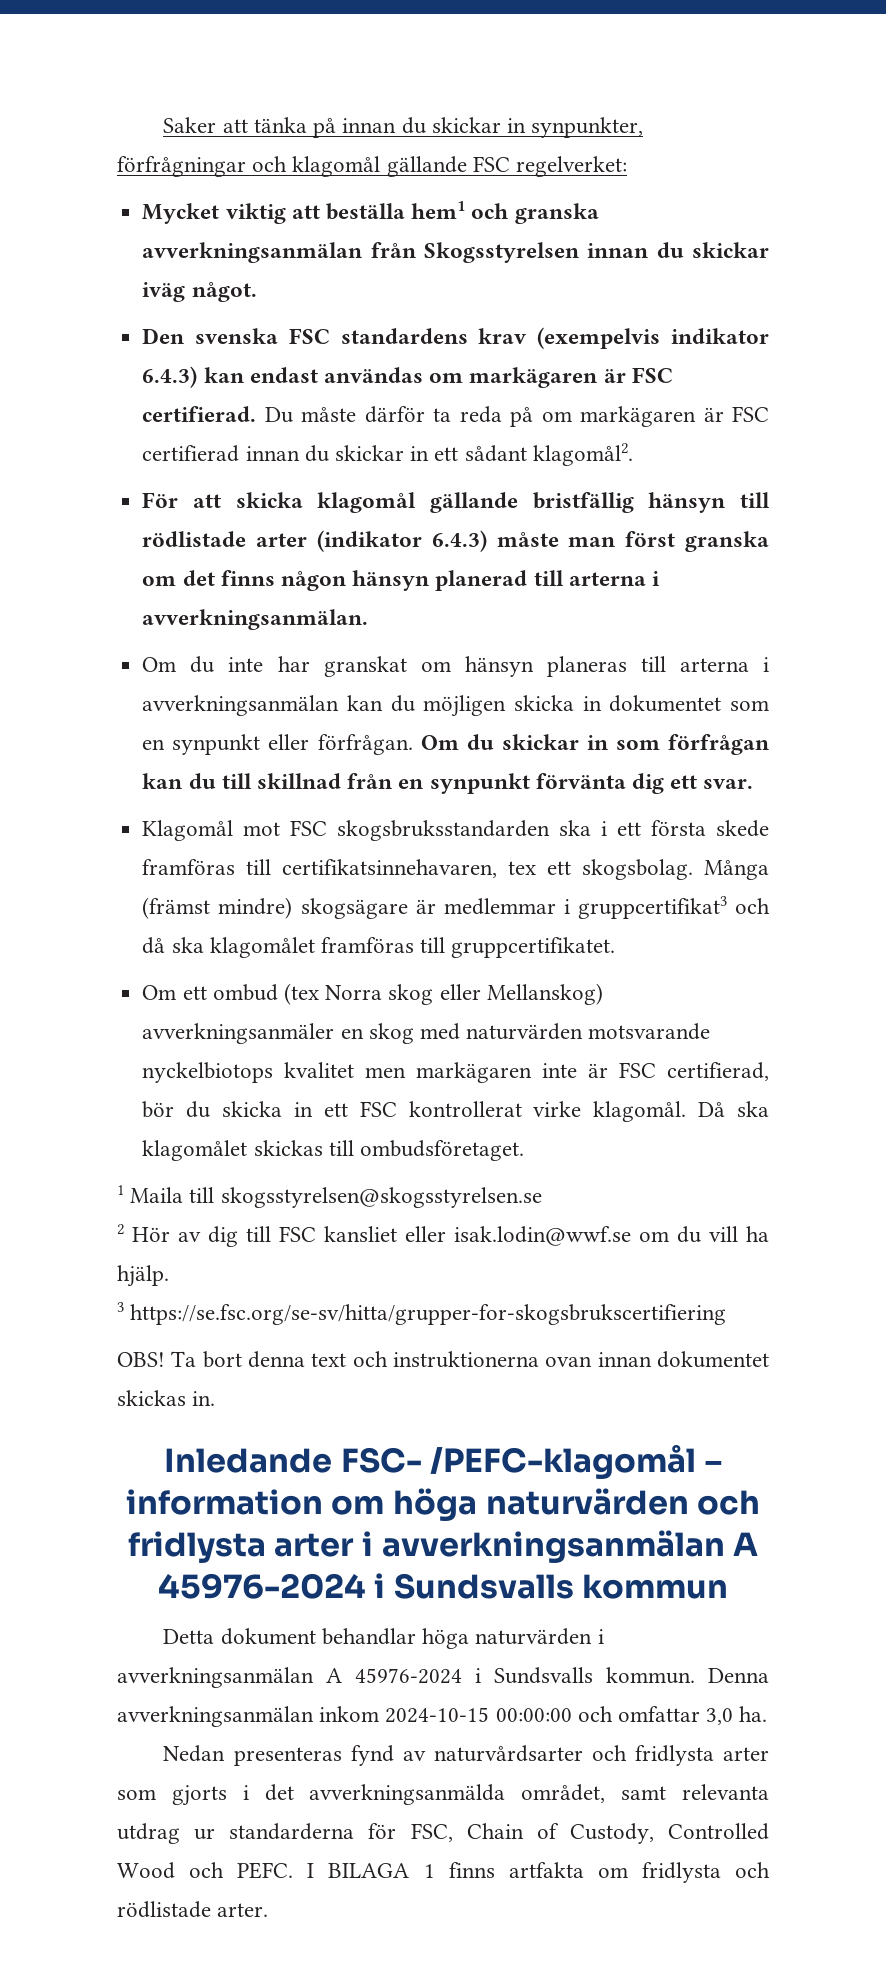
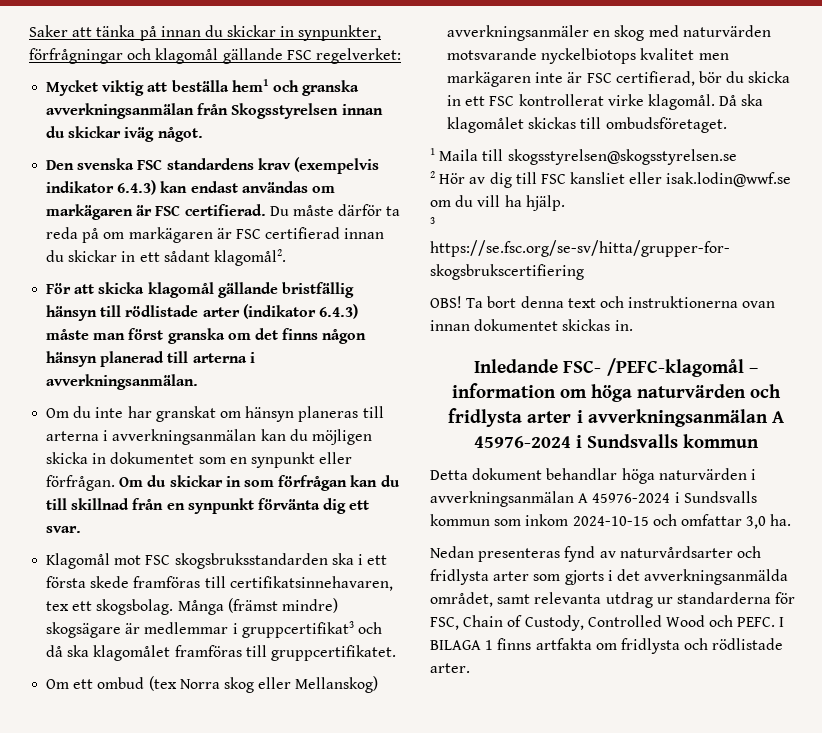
[606,1667,769,1684] [117,1706,314,1727] kommun. Denna avverkningsanmälan -> [430,514,522,526] kommun som
[495,1708,572,1722] 00:00:00 -> (649, 521) none

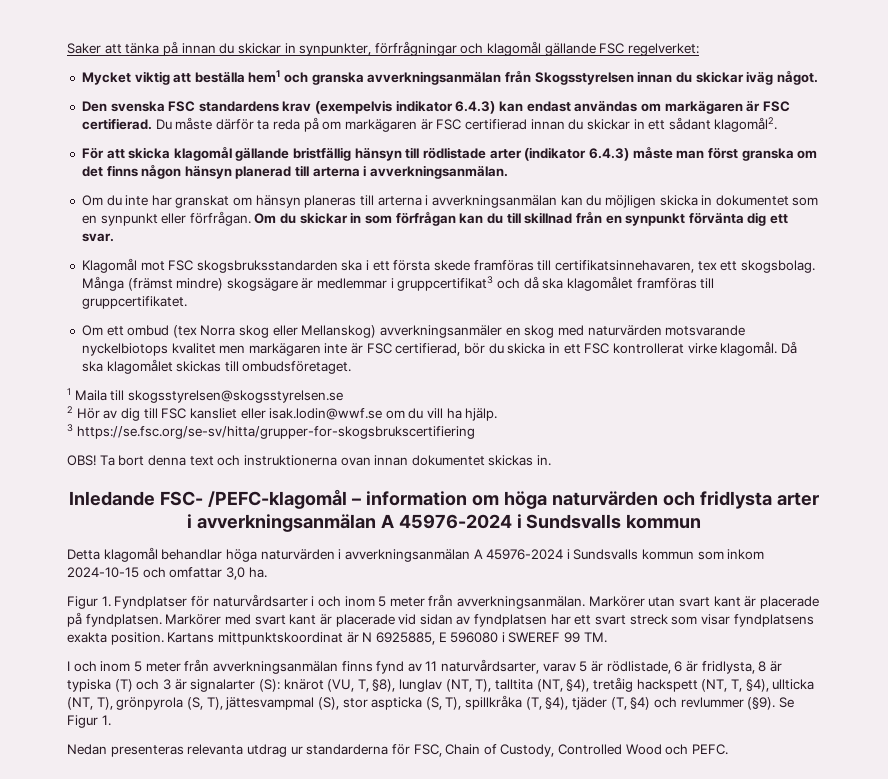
[472,468,543,480] dokument -> [103,547,158,562] klagomål
[430,546,761,562] [430,569,789,585] [430,592,531,607] Nedan presenteras fynd av naturvårdsarter och fridlysta arter som gjorts i det avverkningsanmälda området, samt -> [67,594,819,609] [67,612,814,627] [67,632,607,645] [67,659,782,674] [67,677,815,692] [67,695,794,710] [67,715,111,728] [67,744,184,757] Figur 1. Fyndplatser för naturvårdsarter i och inom 5 meter från avverkningsanmälan. Markörer utan svart kant är placerade på fyndplatsen. Markörer med svart kant är placerade vid sidan av fyndplatsen har ett svart streck som visar fyndplatsens exakta position. Kartans mittpunktskoordinat är N 6925885, E 596080 i SWEREF 99 TM. // I och inom 5 meter från avverkningsanmälan finns fynd av 11 naturvårdsarter, varav 5 är rödlistade, 6 är fridlysta, 8 är typiska (T) och 3 är signalarter (S): knärot (VU, T, §8), lunglav (NT, T), talltita (NT, §4), tretåig hackspett (NT, T, §4), ullticka (NT, T), grönpyrola (S, T), jättesvampmal (S), stor aspticka (S, T), spillkråka (T, §4), tjäder (T, §4) och revlummer (§9). Se Figur 1. // Nedan presenteras
[779,617,785,627] [430,638,784,654] [430,663,470,673] I BILAGA 1 finns artfakta om fridlysta och rödlistade arter. -> (729, 749) none

